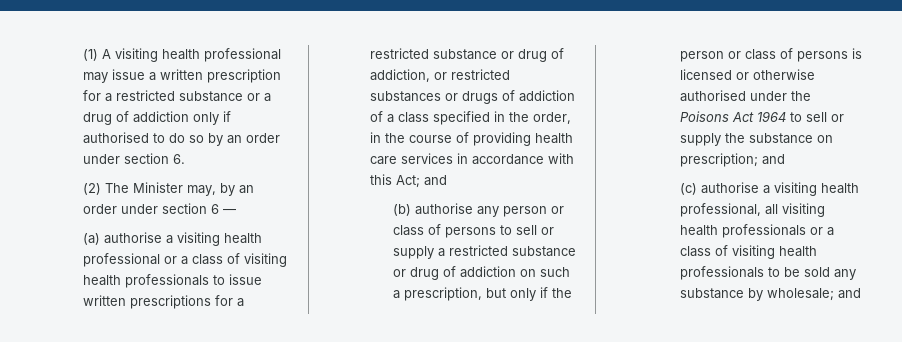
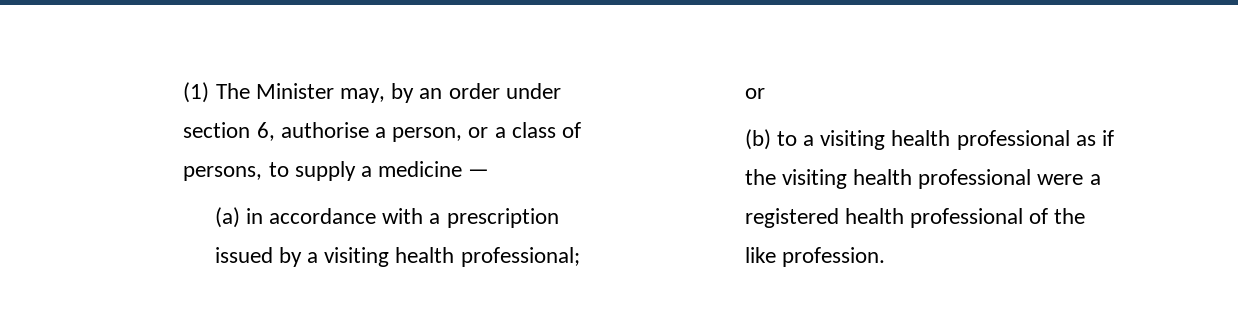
[102,48,282,62] [83,69,282,83] [83,90,272,102] [83,111,232,125] [83,132,281,146] [83,153,186,164] [83,183,102,195] A visiting health professional may issue a written prescription for a restricted substance or a drug of addiction only if authorised to do so by an order under section 6. // (2) -> (210, 92) none
[211,204,237,214] [83,232,263,246] [83,253,288,267] [83,274,263,288] [83,295,245,309] [370,48,565,62] [370,69,511,82] [370,90,576,104] [370,111,572,125] [370,132,574,146] [370,153,575,165] [370,174,448,188] [393,203,565,217] [393,224,555,238] [393,245,577,259] [393,266,571,280] [393,287,573,301] [680,48,863,62] [680,69,816,80] [680,90,812,102] [680,111,845,122] [680,133,834,146] [680,153,786,167] [680,182,860,196] [680,203,826,217] [680,224,835,238] [680,245,818,259] [680,266,857,280] [680,288,862,301] 6 — // (a) authorise a visiting health professional or a class of visiting health professionals to issue written prescriptions for a restricted substance or drug of addiction, or restricted substances or drugs of addiction of a class specified in the order, in the course of providing health care services in accordance with this Act; and // (b) authorise any person or class of persons to sell or supply a restricted substance or drug of addiction on such a prescription, but only if the person or class of persons is licensed or otherwise authorised under the Poisons Act 1964 to sell or supply the substance on prescription; and // (c) authorise a visiting health professional, all visiting health professionals or a class of visiting health professionals to be sold any substance by wholesale; and -> [256,122,582,142] [183,161,490,181] [214,207,559,228] [214,247,580,267] [744,88,765,99] [744,129,1115,150] [744,169,1101,189] [744,208,1086,228] [744,247,885,267] 6, authorise a person, or a class of persons, to supply a medicine — // (a) in accordance with a prescription issued by a visiting health professional; or // (b) to a visiting health professional as if the visiting health professional were a registered health professional of the like profession.

